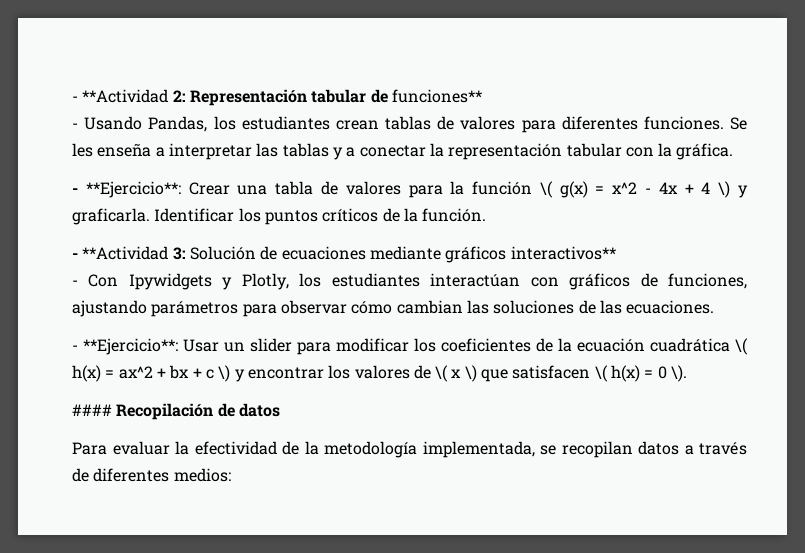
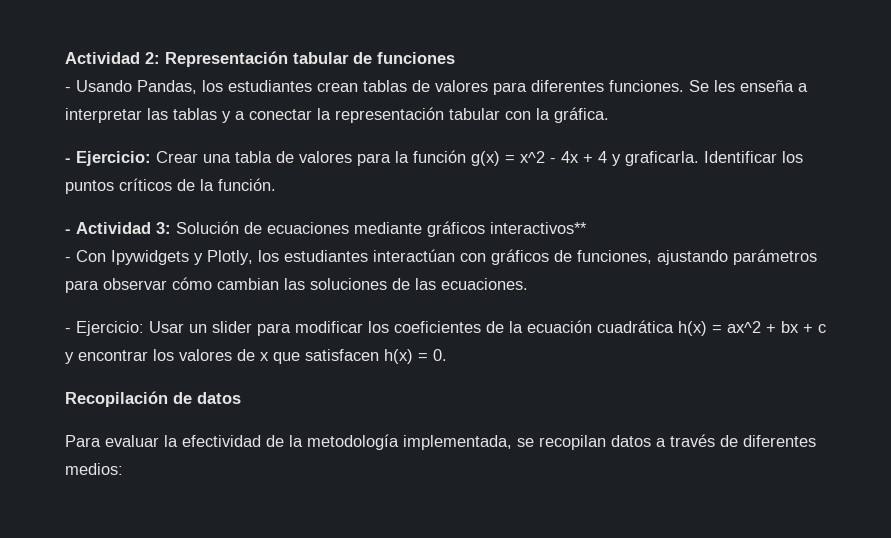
[72,89,169,103] - **Actividad -> [65,52,140,64] Actividad
[391,89,482,103] funciones** -> [377,52,455,64] funciones
[85,181,181,198] **Ejercicio**: -> [76,151,151,166] Ejercicio:
[539,181,553,198] \( -> (466, 156) none
[718,181,731,198] \) -> (607, 157) none
[82,246,169,260] **Actividad -> [76,222,151,234] Actividad
[83,338,178,355] **Ejercicio**: -> [76,321,144,336] Ejercicio:
[735,338,748,355] \( -> (674, 326) none
[218,365,231,382] \) -> (826, 328) none
[435,365,477,382] \( x \) -> [260,352,269,361] x
[594,365,688,382] [72,404,112,416] \( h(x) = 0 \). // #### -> [384,349,447,364] h(x) = 0. //

